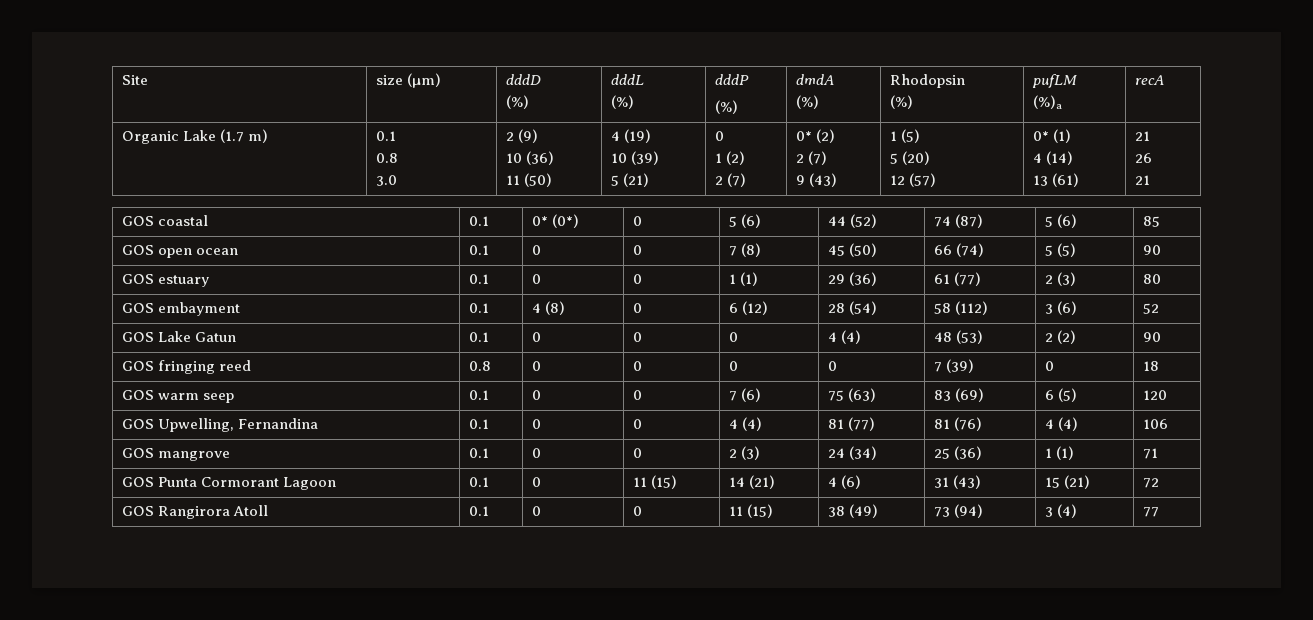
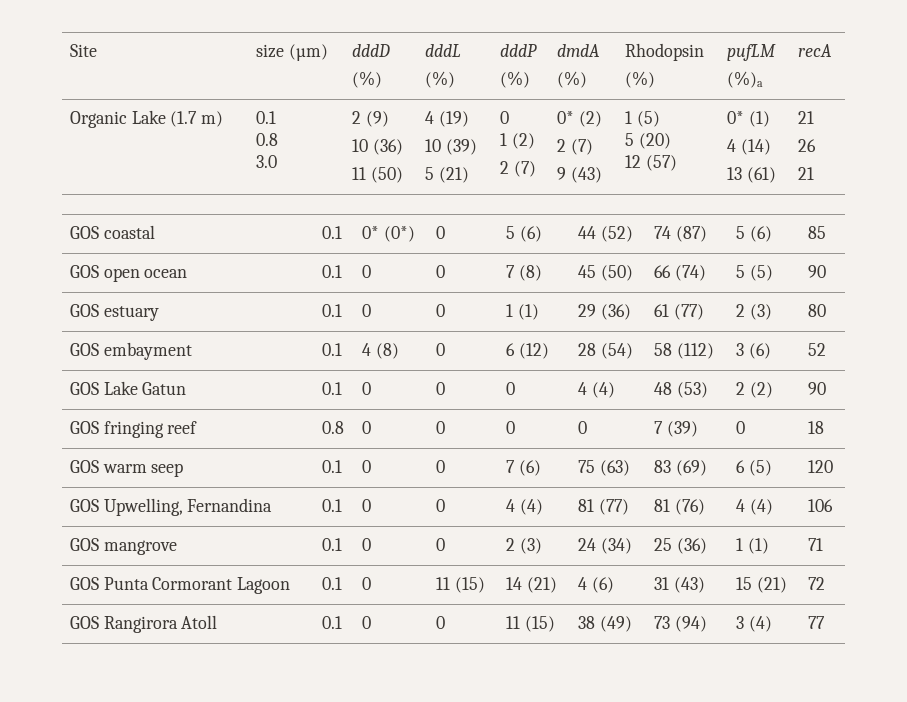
[219,360,252,371] reed -> [167,421,198,434] reef

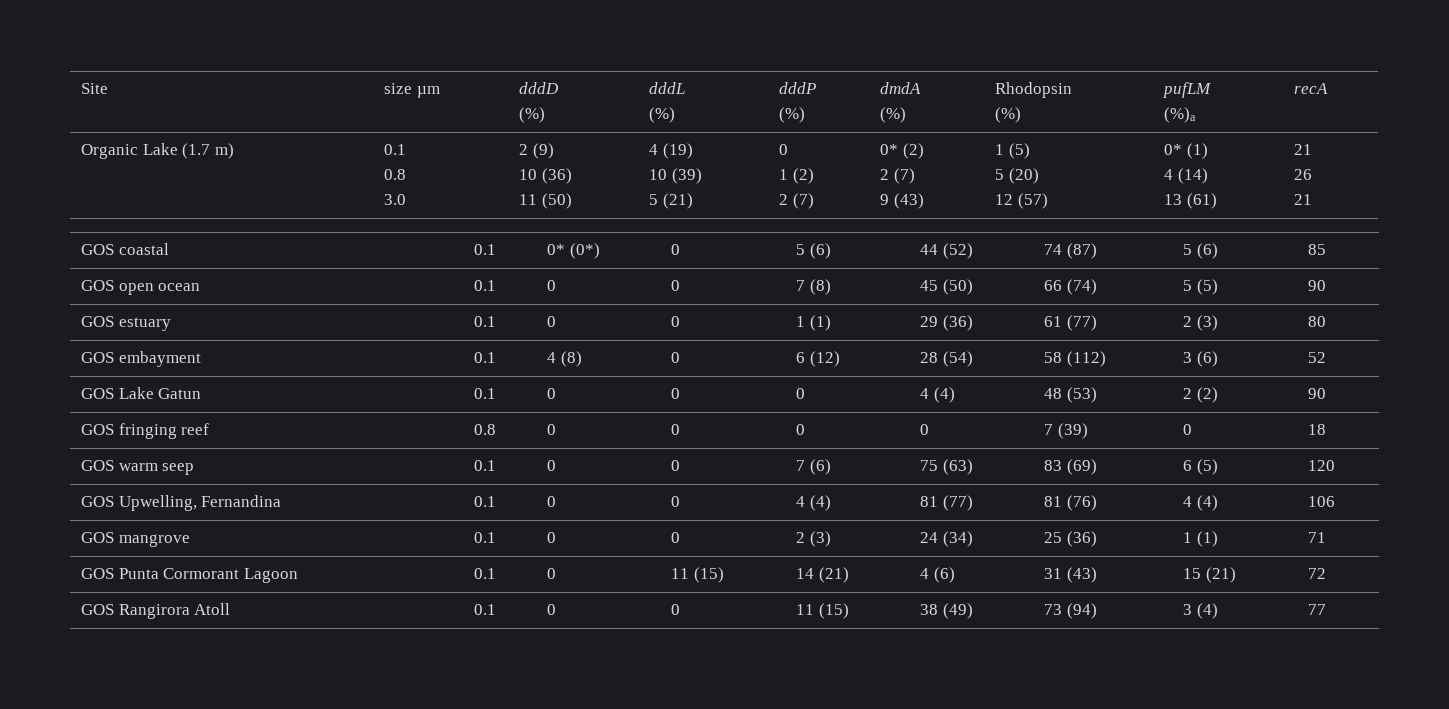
[288,44,328,61] (µm) -> [416,86,440,98] µm

